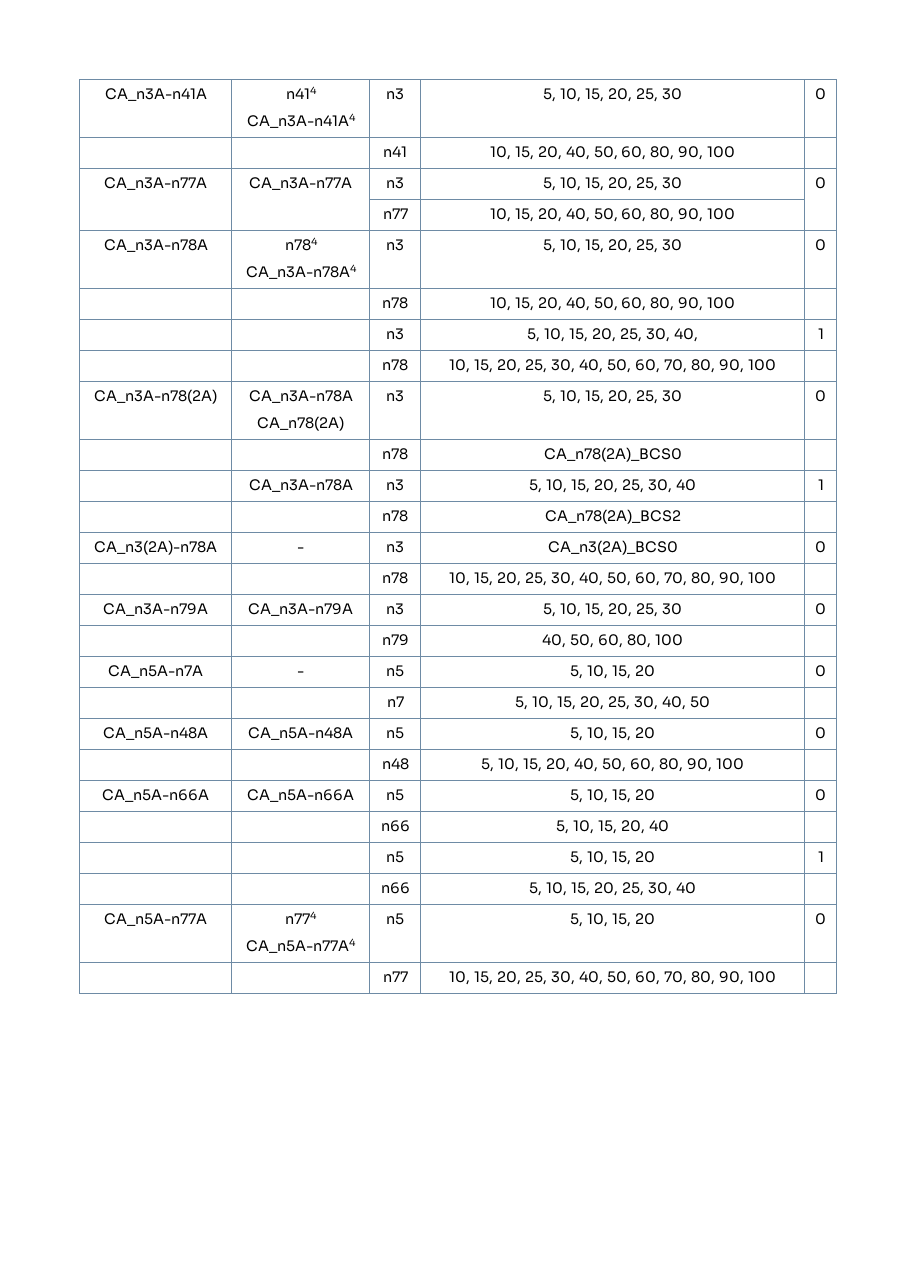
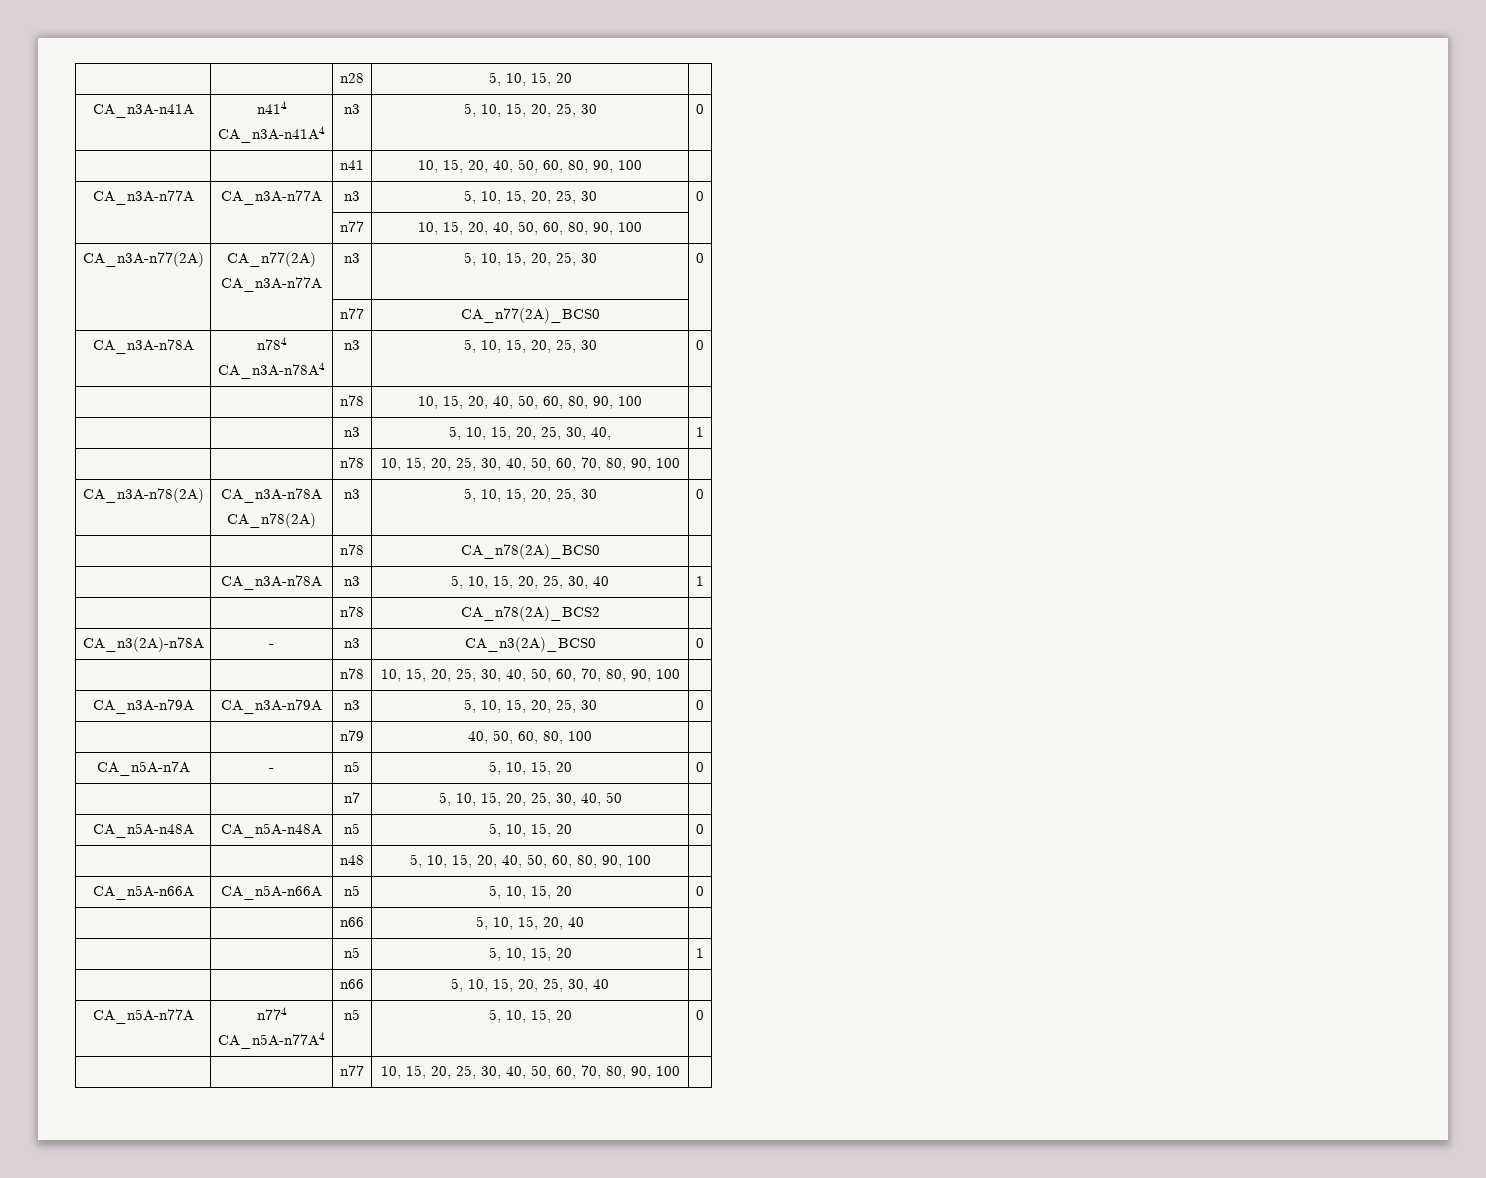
(104, 94) none -> [340,73,364,83] [488,72,572,86] | | n28 | 5, 10, 15, 20 | //
(736, 214) none -> [82,252,204,267] [227,252,316,267] [221,277,322,292] [344,253,360,263] [463,252,597,266] [696,253,704,263] [340,308,364,319] [460,308,600,323] // CA_n3A-n77(2A) | CA_n77(2A) // CA_n3A-n77A | n3 | 5, 10, 15, 20, 25, 30 | 0 // | | n77 | CA_n77(2A)_BCS0 |

